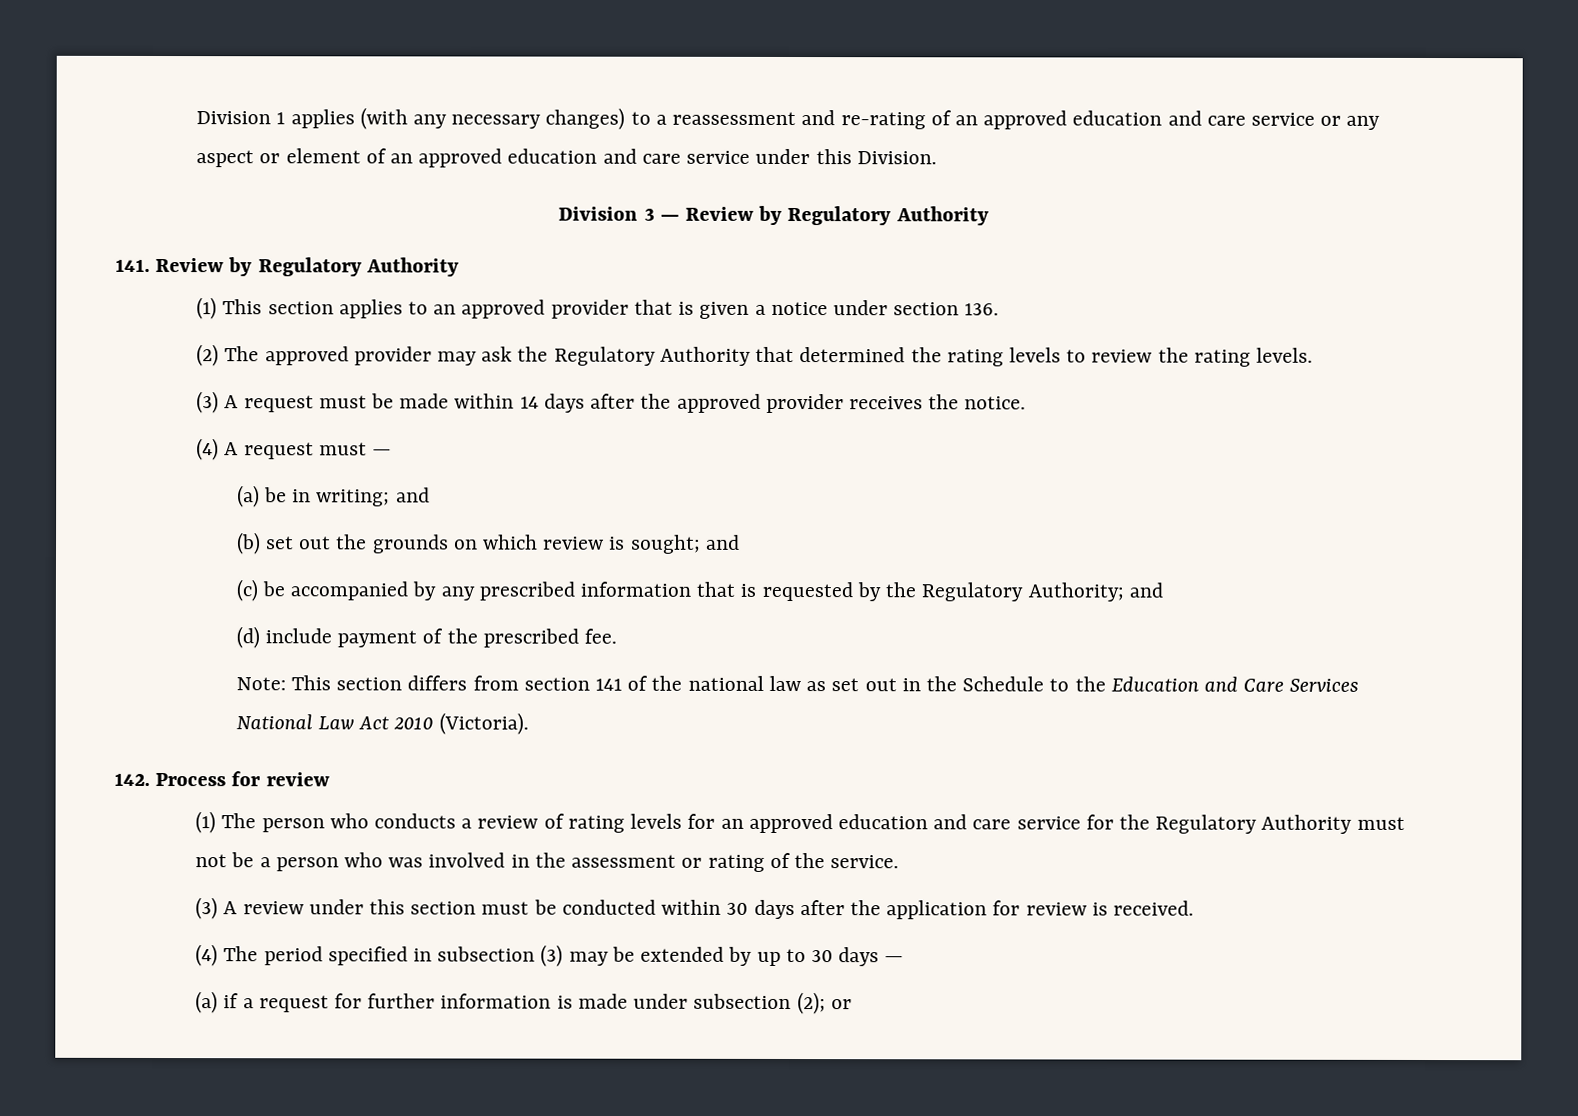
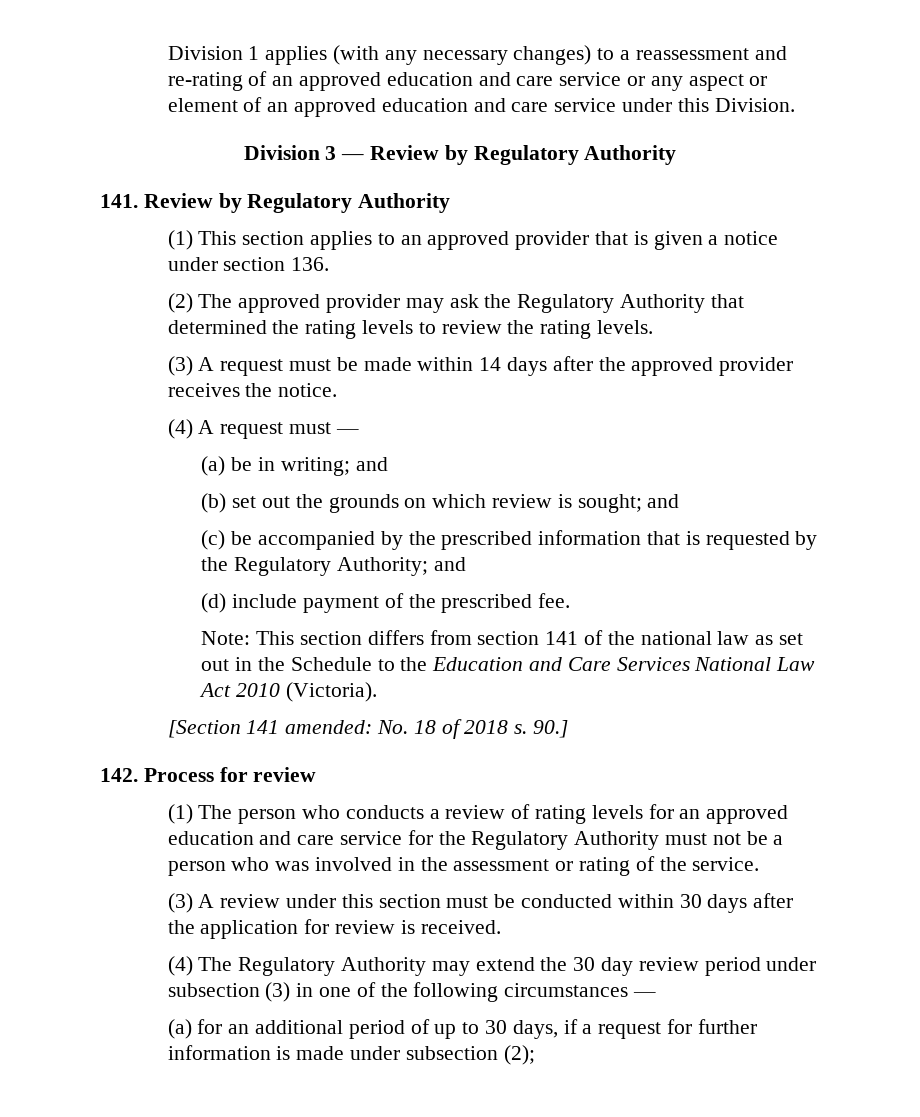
[440,586,475,601] any -> [408,531,436,545] the
(529, 723) none -> [167,719,568,739] // [Section 141 amended: No. 18 of 2018 s. 90.]
[263,944,905,967] [195,991,219,1014] period specified in subsection (3) may be extended by up to 30 days — // (a) -> [238,957,817,976] [167,982,656,1002] [167,1019,558,1039] Regulatory Authority may extend the 30 day review period under subsection (3) in one of the following circumstances — // (a) for an additional period of up to 30 days,
[830,999,852,1010] or -> (535, 1055) none

